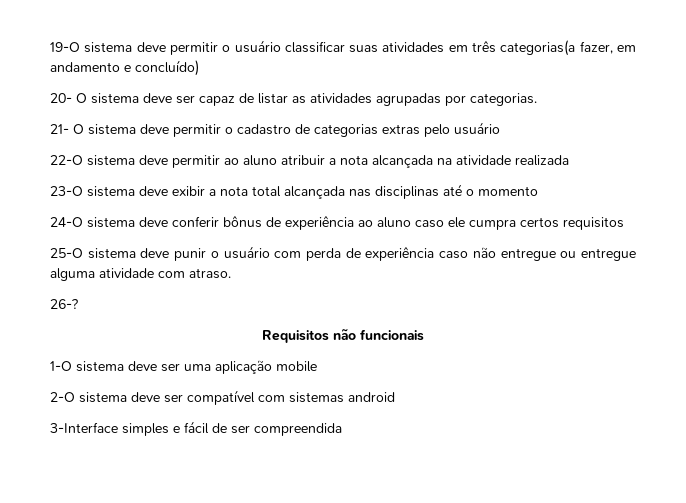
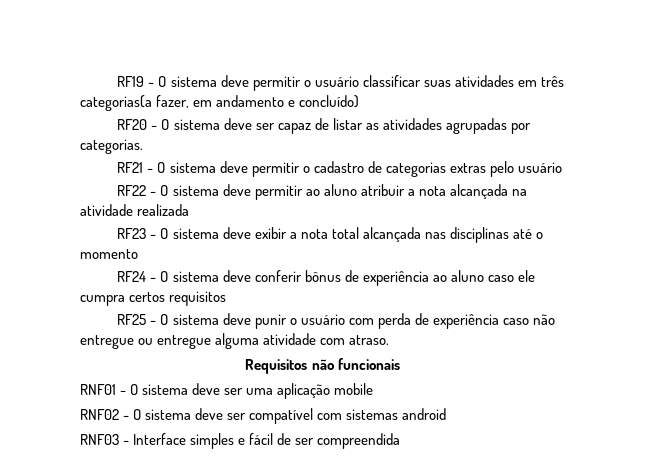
[50,42,80,52] 19-O -> [117,76,167,87] RF19 - O
[50,93,72,103] 20- -> [117,119,158,130] RF20 -
[50,124,69,134] 21- -> [117,162,154,173] RF21 -
[50,155,83,165] 22-O -> [117,185,169,196] RF22 - O
[50,186,83,196] 23-O -> [117,228,169,239] RF23 - O
[50,217,83,227] 24-O -> [117,271,169,282] RF24 - O
[50,248,83,258] 25-O -> [117,314,169,325] RF25 - O
[50,299,78,309] // 26-? -> (390, 340) none
[50,361,72,371] 1-O -> [80,384,139,395] RNF01 - O
[50,392,75,402] 2-O -> [80,409,142,420] RNF02 - O
[50,422,118,433] 3-Interface -> [80,433,187,445] RNF03 - Interface

